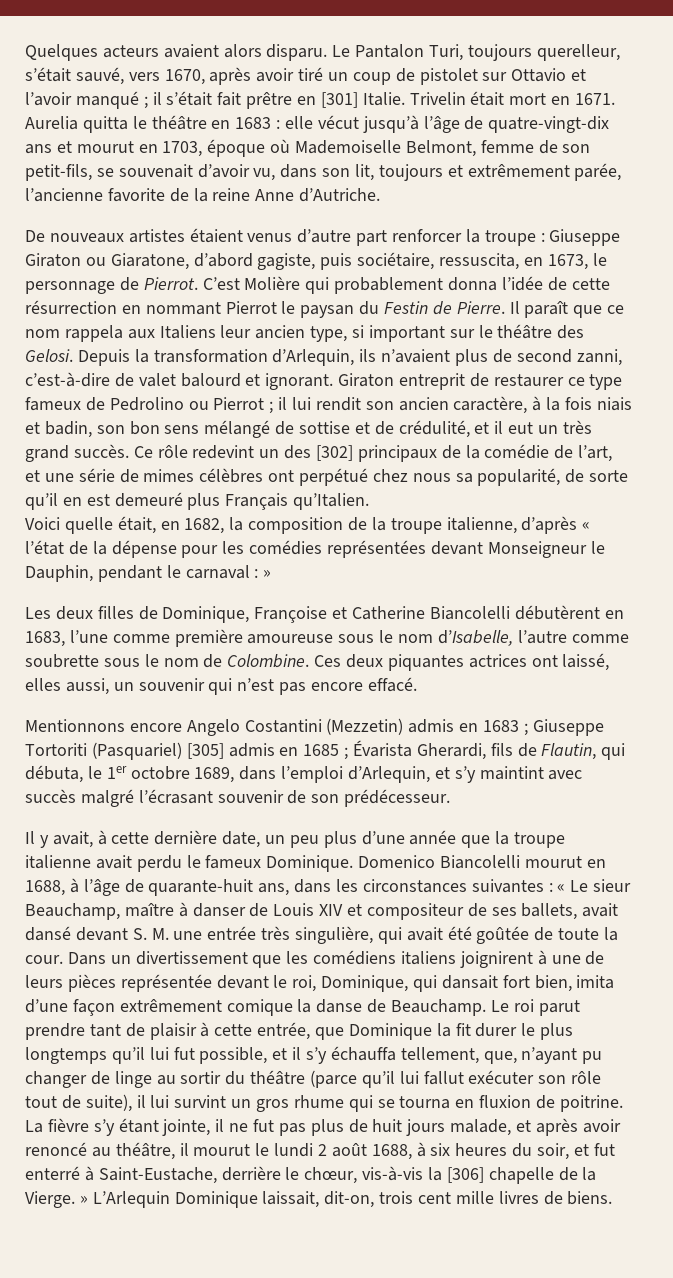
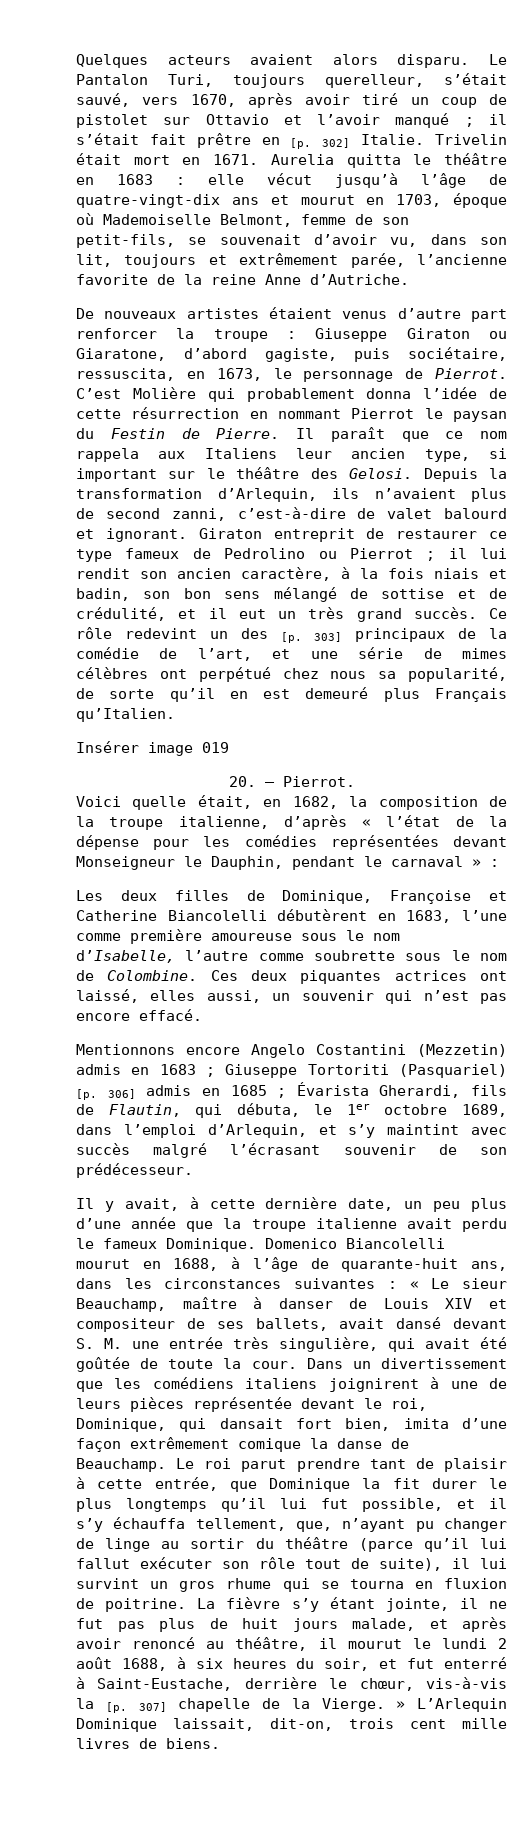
[320,92,358,108] [301] -> [290,138,351,149] [p. 302]
[316,445,354,461] [302] -> [280,632,343,643] [p. 303]
(370, 501) none -> [76,741,229,756] [228,776,355,787] // Insérer image 019 // 20. — Pierrot.
[254,569,272,578] : » -> [472,859,499,867] » :
[186,743,224,759] [305] -> [76,1089,136,1100] [p. 306]
[446,1167,484,1183] [306] -> [105,1702,167,1713] [p. 307]

